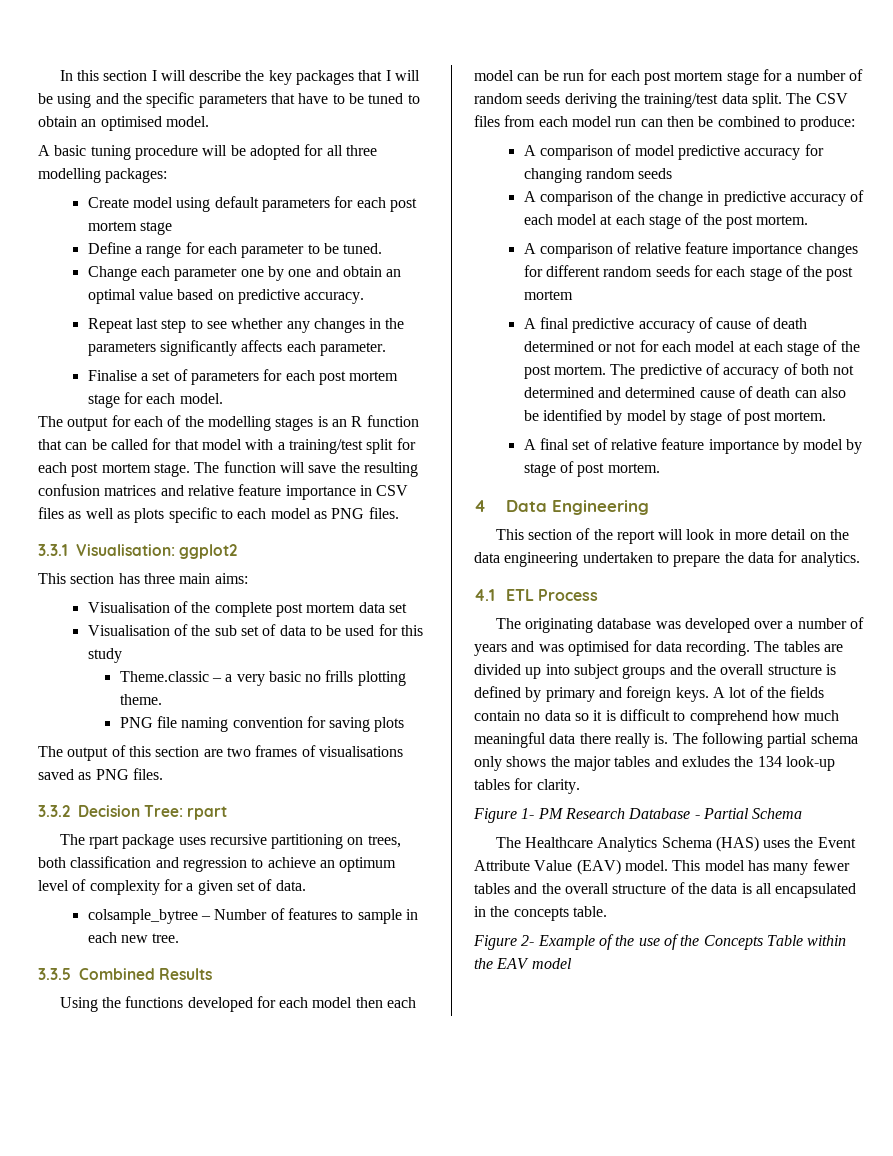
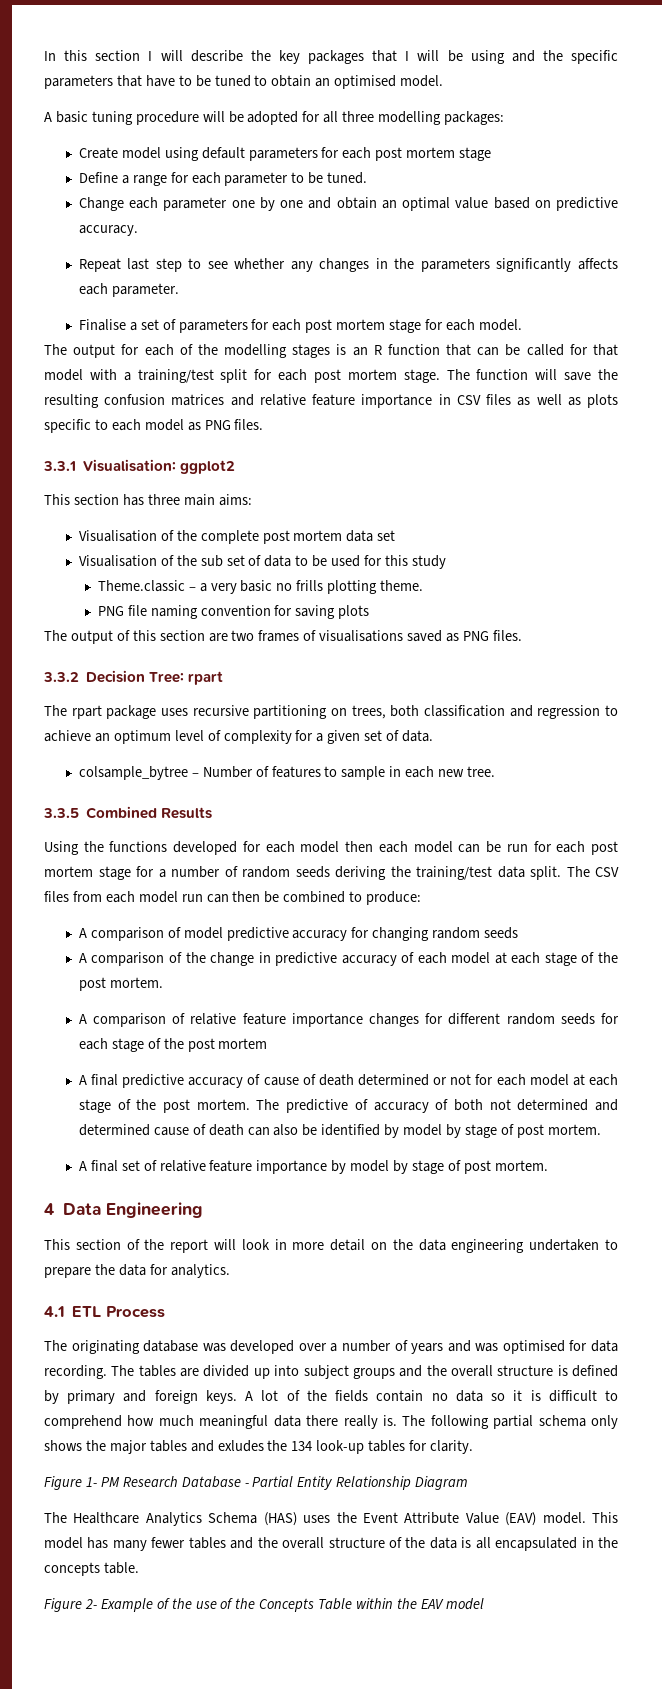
[752,808,803,819] Schema -> [297,1476,469,1490] Entity Relationship Diagram

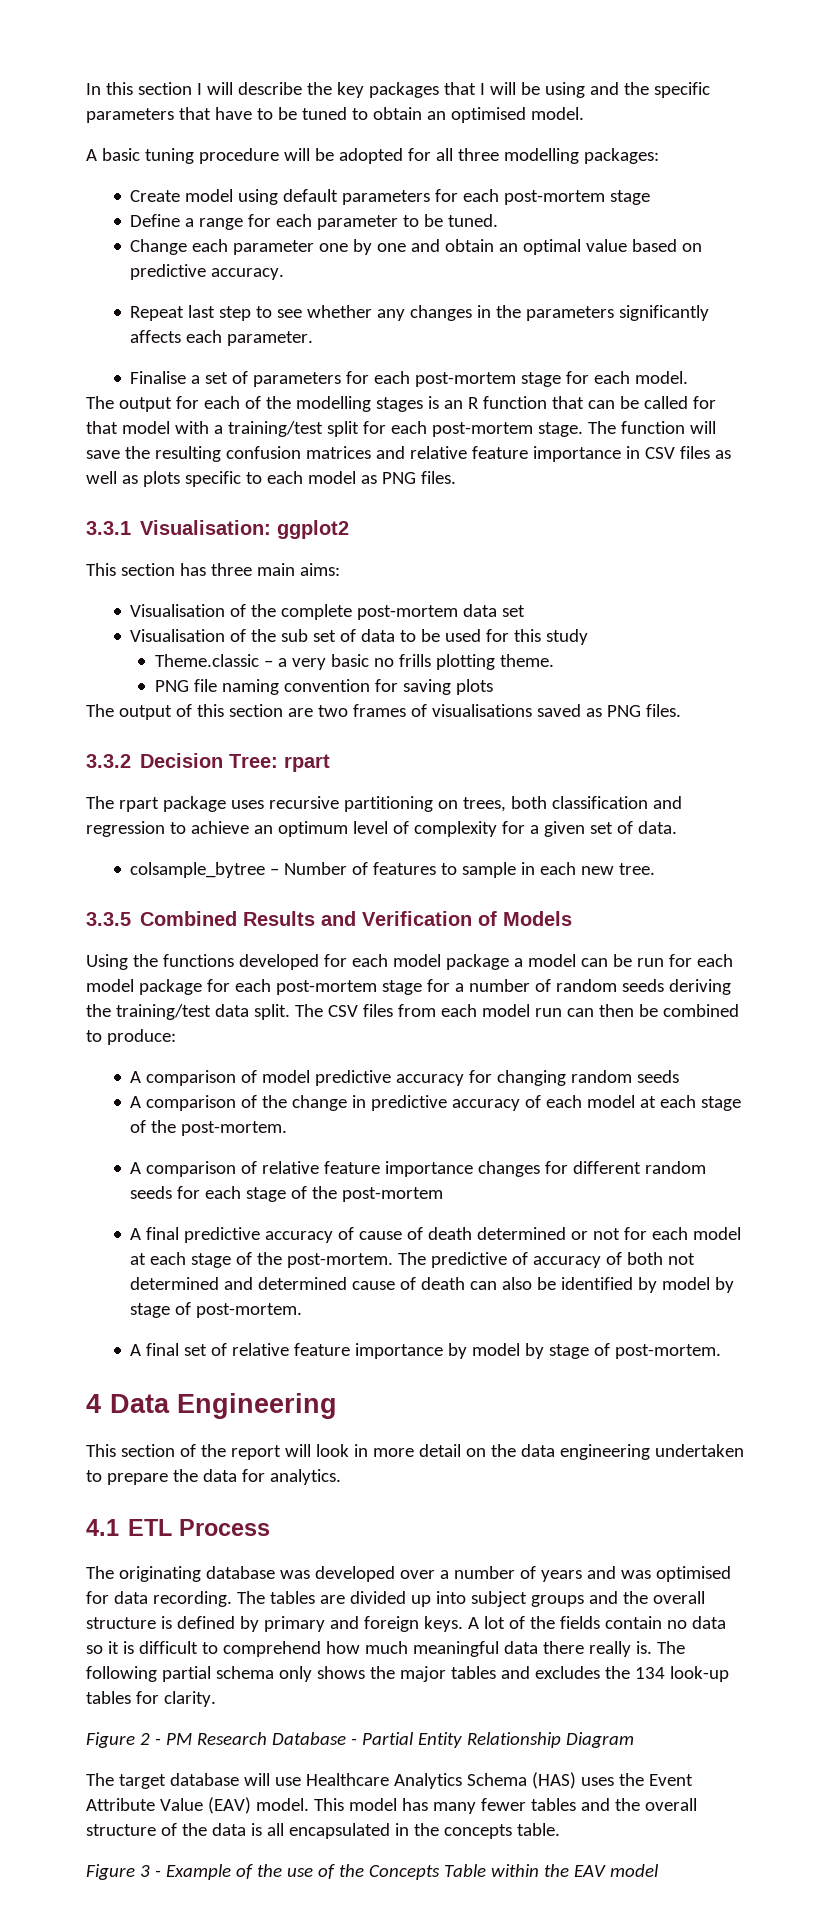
[375,147,456,161] post mortem -> [504,190,606,205] post-mortem
[305,319,386,333] post mortem -> [415,372,517,387] post-mortem
[314,369,397,383] post mortem -> [431,422,533,437] post-mortem
[262,530,343,544] post mortem -> [357,605,459,620] post-mortem
(213, 813) none -> [321,911,573,926] and Verification of Models
[345,841,408,853] then each -> [445,954,523,970] package a
[591,841,619,855] [44,866,93,877] post mortem -> [86,979,377,995] model package for each post-mortem
[78,977,163,991] post mortem. -> [181,1121,288,1136] post-mortem.
[187,1038,268,1052] post mortem -> [342,1187,444,1202] post-mortem
[162,1099,250,1113] post mortem. -> [287,1253,394,1268] post-mortem.
[516,1124,601,1138] post mortem. -> [196,1303,303,1318] post-mortem.
[463,1160,548,1174] post mortem. -> [615,1344,722,1359] post-mortem.
[217,1440,264,1452] exludes -> [534,1666,600,1679] excludes
[85,1477,97,1487] 1- -> [139,1733,161,1745] 2 -
(67, 1517) none -> [118,1773,301,1789] target database will use
[84,1599,97,1609] 2- -> [139,1865,161,1877] 3 -

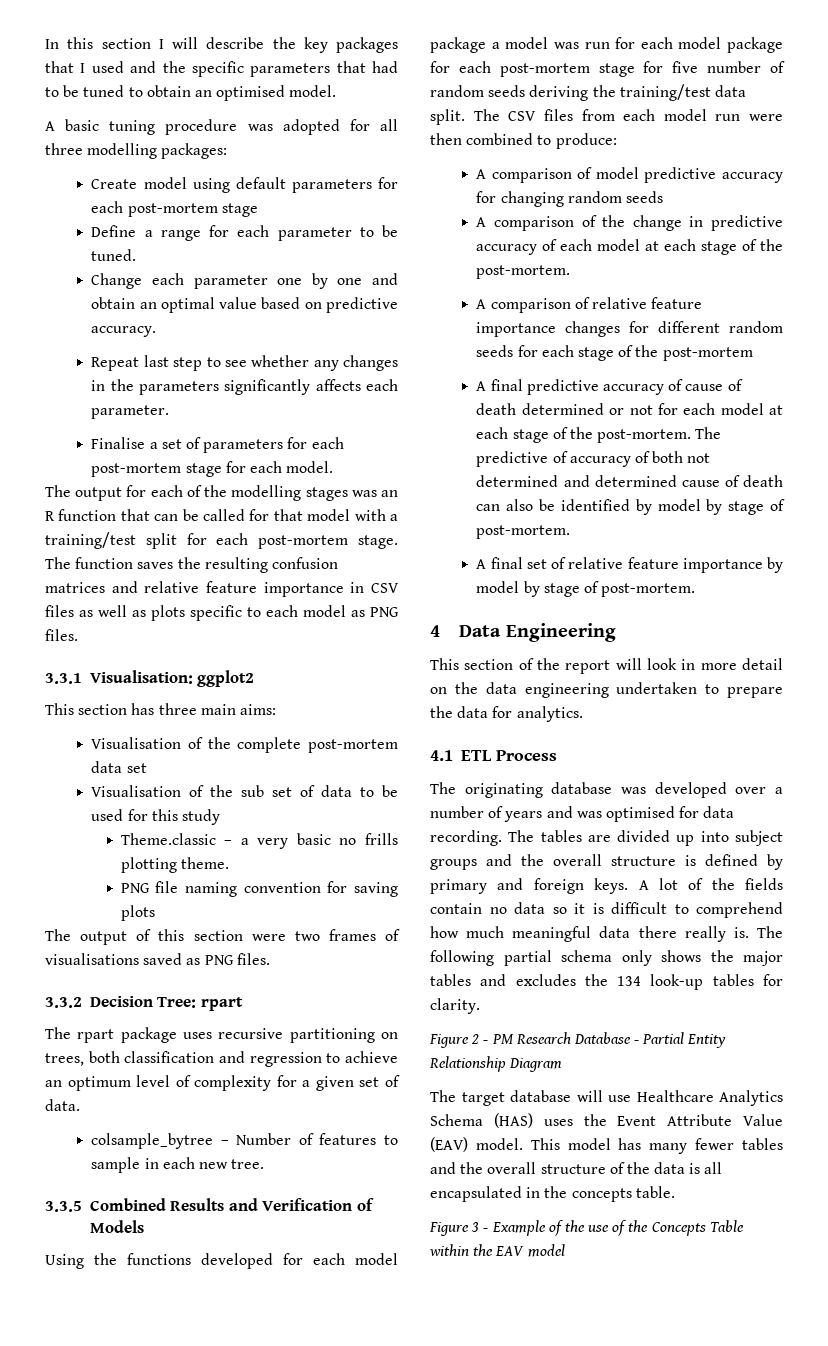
[489,82,585,98] will be using -> [91,61,124,73] used
[214,107,252,120] have -> [372,61,398,73] had
[283,148,334,161] will be -> [247,124,273,131] was
[427,396,439,409] is -> [351,490,377,497] was
[689,421,716,434] [86,450,120,459] will save -> [137,562,174,569] saves
[287,708,313,717] are -> [251,934,286,941] were
[580,954,632,967] can be -> [553,42,579,49] was
[454,983,464,992] a -> [672,61,699,73] five
[566,1004,658,1017] can then be -> [749,114,783,121] [430,133,462,145] were then

